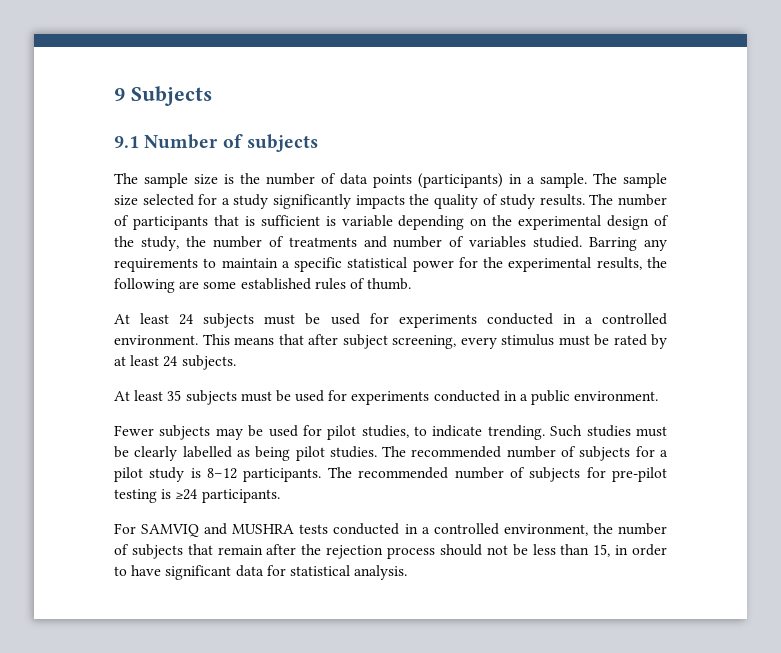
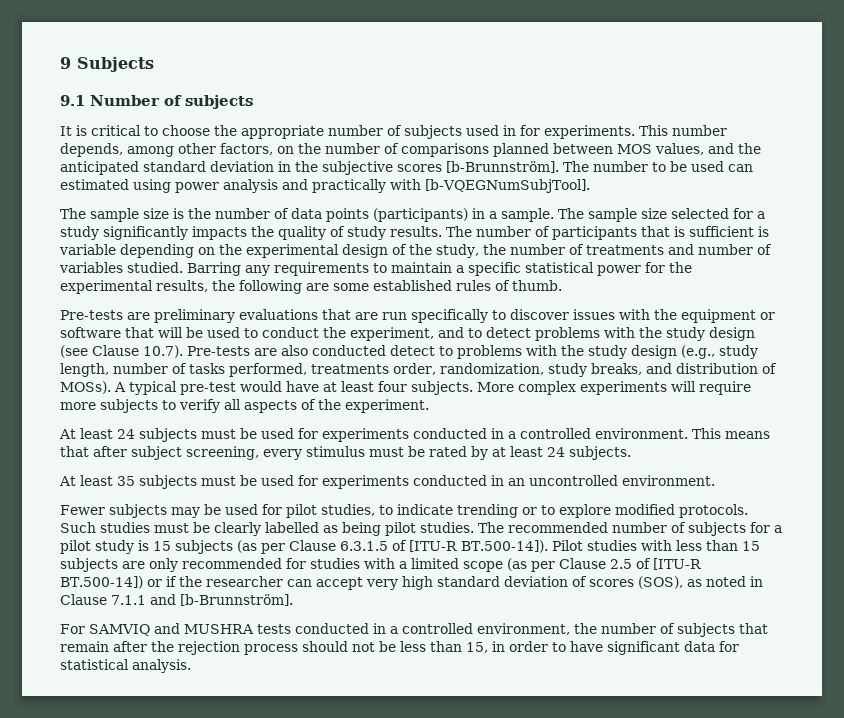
(318, 143) none -> [60,125,727,139] [60,143,761,157] [60,161,753,175] [60,179,590,193] // It is critical to choose the appropriate number of subjects used in for experiments. This number depends, among other factors, on the number of comparisons planned between MOS values, and the anticipated standard deviation in the subjective scores [b-Brunnström]. The number to be used can estimated using power analysis and practically with [b-VQEGNumSubjTool].
(412, 284) none -> [60,309,775,323] [60,327,755,341] [60,345,758,359] [60,363,777,377] [60,381,751,395] [60,399,429,413] // Pre-tests are preliminary evaluations that are run specifically to discover issues with the equipment or software that will be used to conduct the experiment, and to detect problems with the study design (see Clause 10.7). Pre-tests are also conducted detect to problems with the study design (e.g., study length, number of tasks performed, treatments order, randomization, study breaks, and distribution of MOSs). A typical pre-test would have at least four subjects. More complex experiments will require more subjects to verify all aspects of the experiment.
[520,390,571,405] a public -> [508,475,618,486] an uncontrolled
[487,425,545,440] trending. -> [457,504,748,518] trending or to explore modified protocols.
[207,467,668,482] [114,489,280,503] 8–12 participants. The recommended number of subjects for pre-pilot testing is ≥24 participants. -> [153,540,760,554] [60,558,701,572] [60,576,763,590] [60,594,293,606] 15 subjects (as per Clause 6.3.1.5 of [ITU-R BT.500-14]). Pilot studies with less than 15 subjects are only recommended for studies with a limited scope (as per Clause 2.5 of [ITU-R BT.500-14]) or if the researcher can accept very high standard deviation of scores (SOS), as noted in Clause 7.1.1 and [b-Brunnström].

